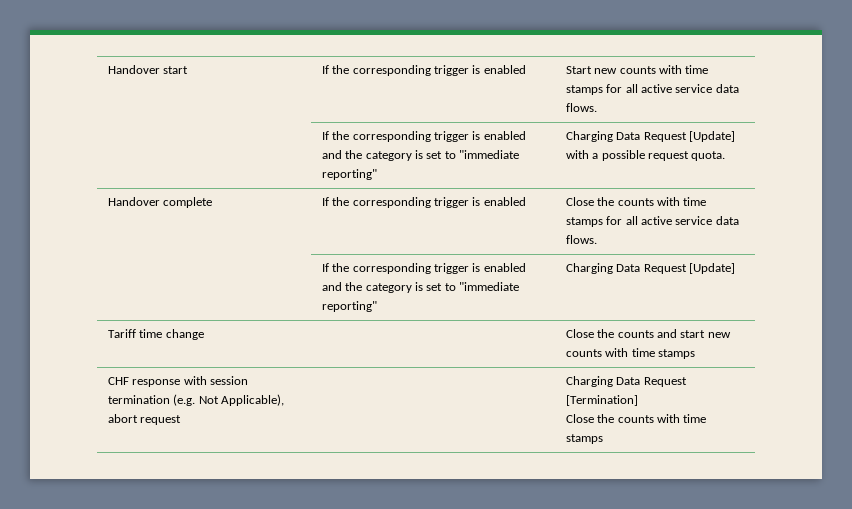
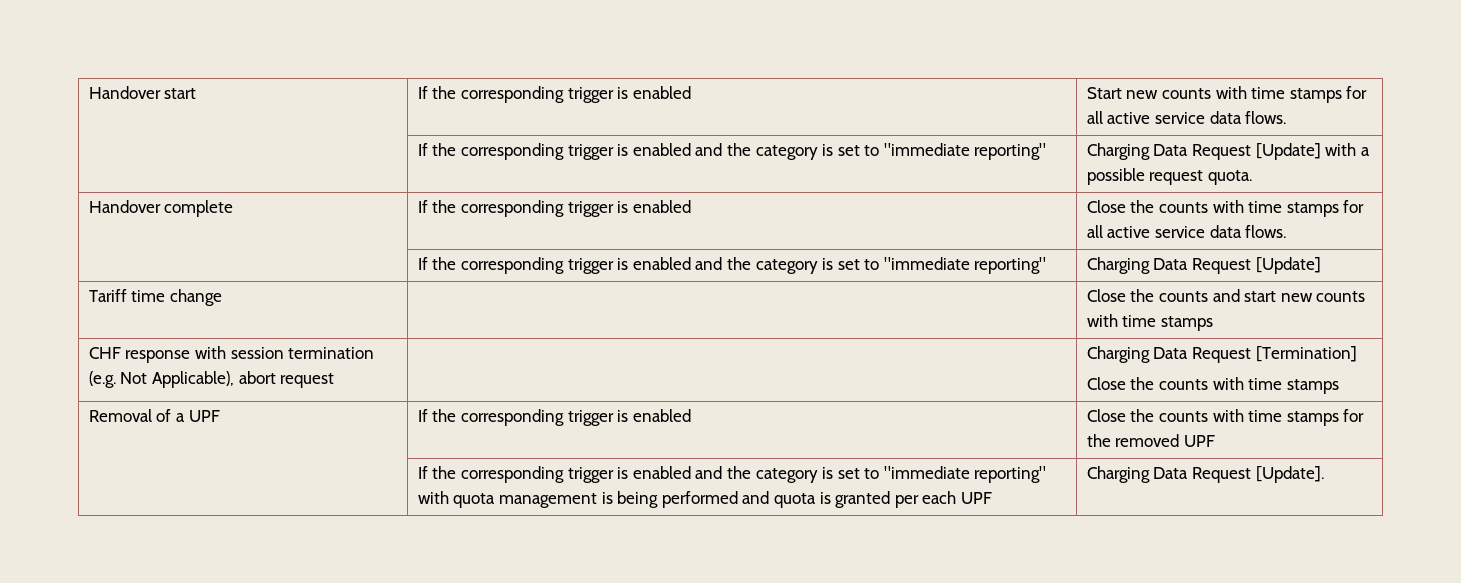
(603, 439) none -> [88,409,220,422] [417,409,691,426] [1086,409,1365,426] [1086,434,1215,447] [417,466,1047,483] [417,491,992,508] [1086,466,1324,483] // Removal of a UPF | If the corresponding trigger is enabled | Close the counts with time stamps for the removed UPF // | If the corresponding trigger is enabled and the category is set to "immediate reporting" with quota management is being performed and quota is granted per each UPF | Charging Data Request [Update].

